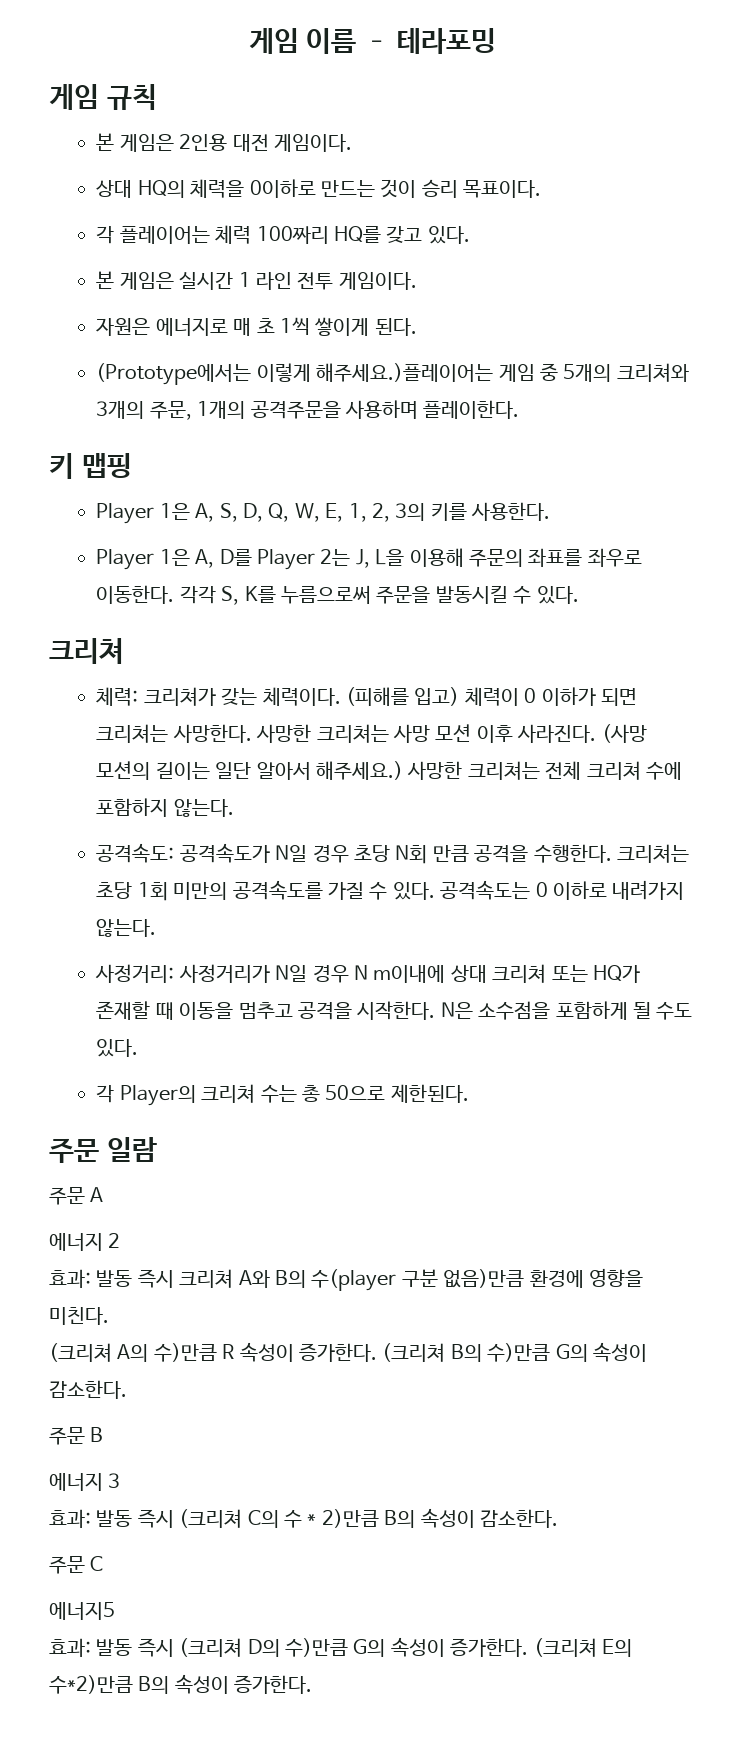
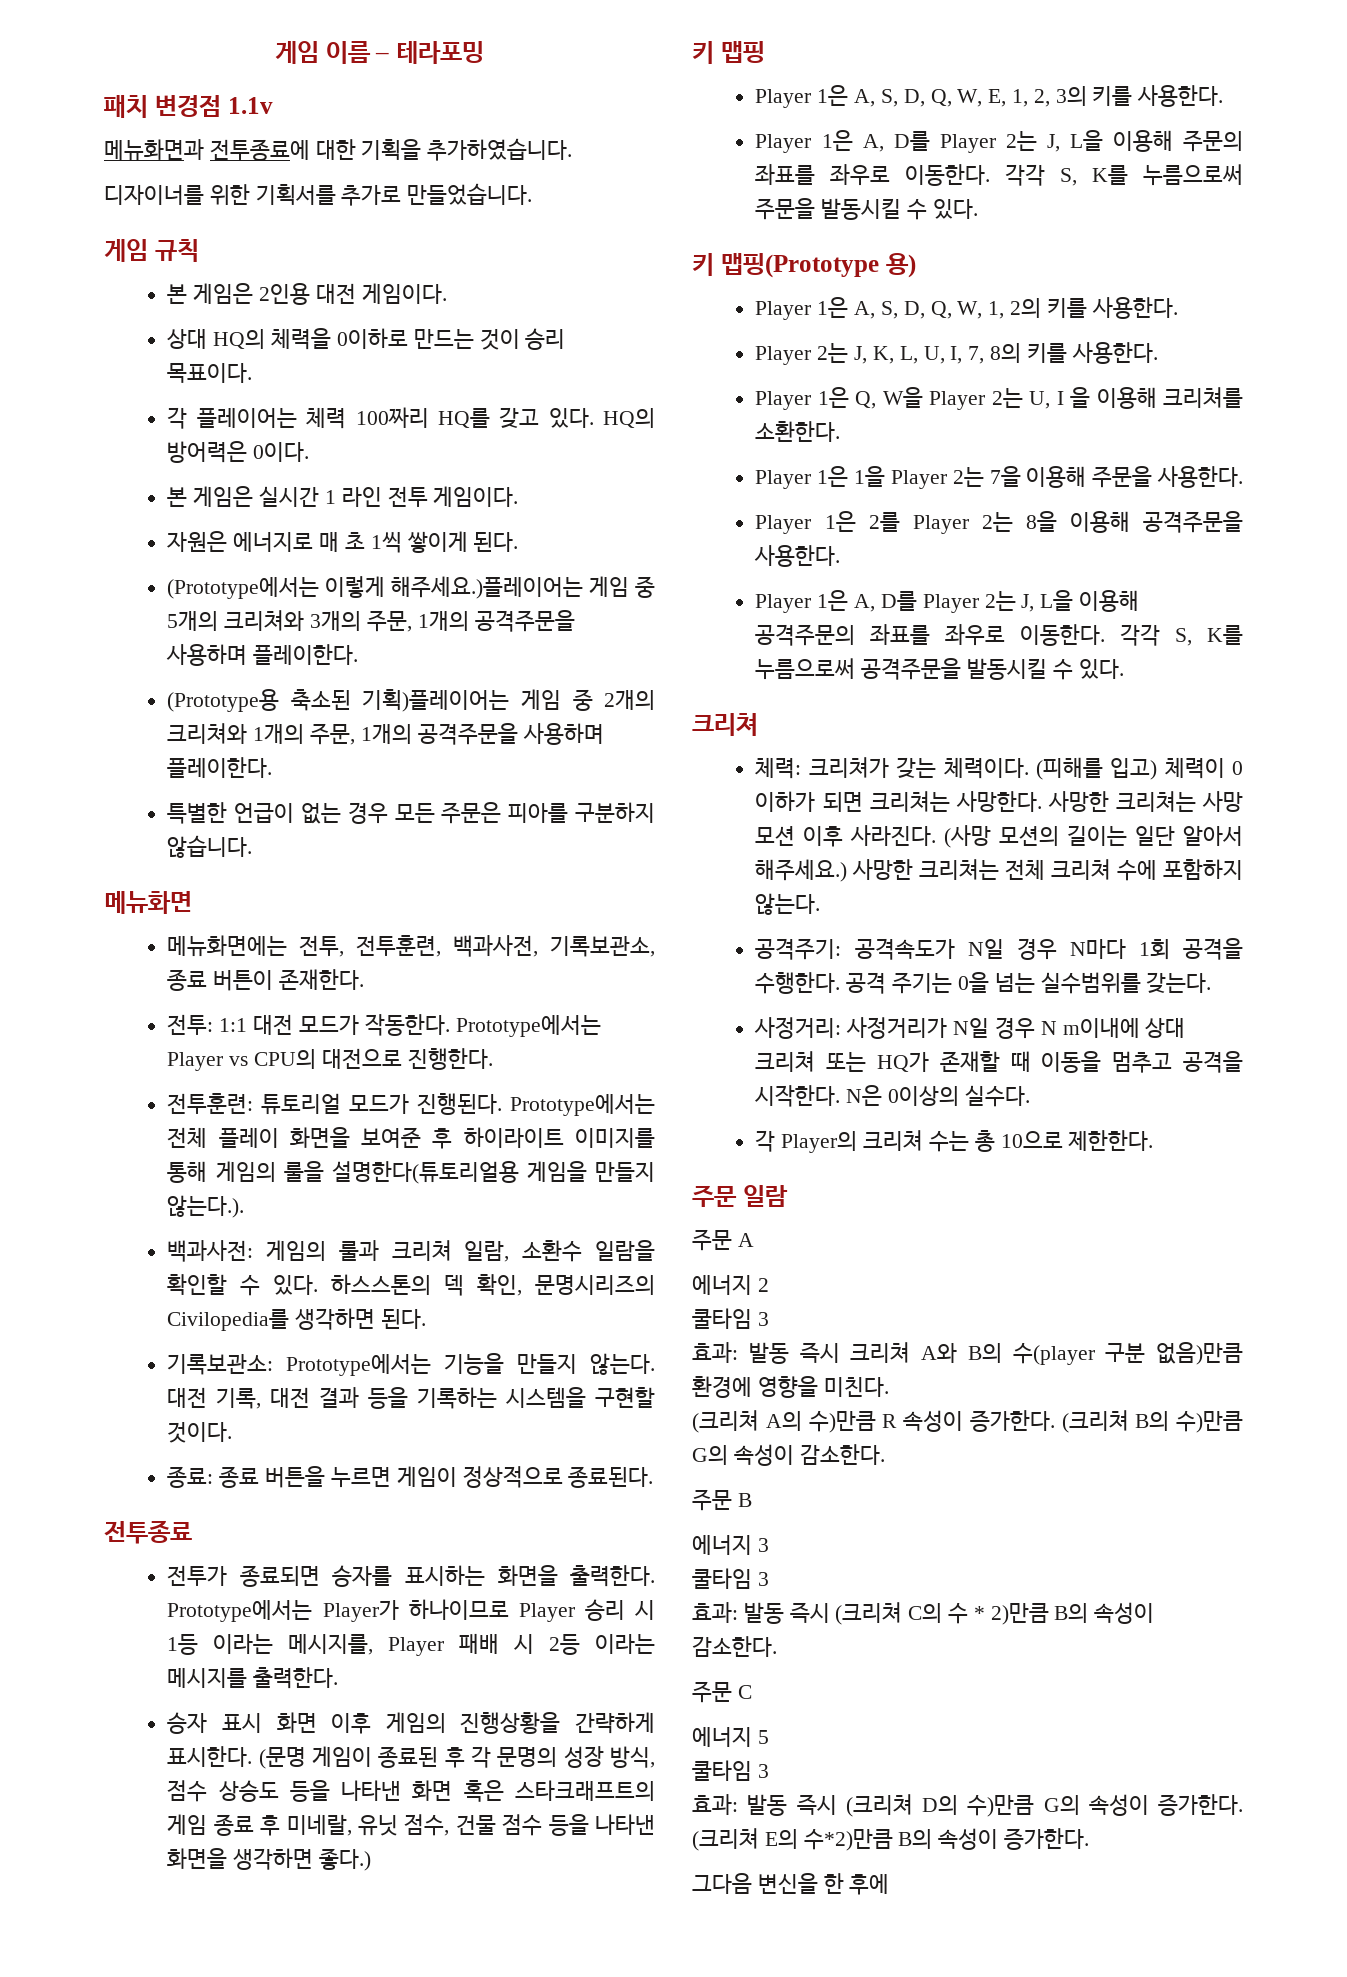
(497, 41) none -> [104,95,273,118] [104,138,573,161] [104,183,533,206] // 패치 변경점 1.1v // 메뉴화면과 전투종료에 대한 기획을 추가하였습니다. // 디자이너를 위한 기획서를 추가로 만들었습니다.
(470, 235) none -> [603,408,655,428] [167,441,310,463] HQ의 방어력은 0이다.
(520, 409) none -> [167,689,655,712] [167,723,604,745] [167,757,273,778] [167,802,655,824] [167,835,253,858] [104,891,192,914] [167,935,655,957] [167,969,365,991] [167,1014,601,1037] [167,1048,493,1071] [167,1093,655,1116] [167,1127,655,1149] [167,1161,655,1184] [167,1195,245,1218] [167,1240,655,1262] [167,1274,655,1296] [167,1308,427,1331] [167,1353,655,1376] [167,1387,655,1409] [167,1422,233,1443] [167,1466,654,1488] [104,1520,192,1544] [167,1565,655,1587] [167,1599,655,1622] [167,1633,655,1656] [167,1667,339,1689] [167,1712,655,1734] [167,1746,655,1769] [167,1780,655,1802] [167,1814,655,1836] [167,1848,372,1871] // (Prototype용 축소된 기획)플레이어는 게임 중 2개의 크리쳐와 1개의 주문, 1개의 공격주문을 사용하며 플레이한다. // 특별한 언급이 없는 경우 모든 주문은 피아를 구분하지 않습니다. // 메뉴화면 // 메뉴화면에는 전투, 전투훈련, 백과사전, 기록보관소, 종료 버튼이 존재한다. // 전투: 1:1 대전 모드가 작동한다. Prototype에서는 Player vs CPU의 대전으로 진행한다. // 전투훈련: 튜토리얼 모드가 진행된다. Prototype에서는 전체 플레이 화면을 보여준 후 하이라이트 이미지를 통해 게임의 룰을 설명한다(튜토리얼용 게임을 만들지 않는다.). // 백과사전: 게임의 룰과 크리쳐 일람, 소환수 일람을 확인할 수 있다. 하스스톤의 덱 확인, 문명시리즈의 Civilopedia를 생각하면 된다. // 기록보관소: Prototype에서는 기능을 만들지 않는다. 대전 기록, 대전 결과 등을 기록하는 시스템을 구현할 것이다. // 종료: 종료 버튼을 누르면 게임이 정상적으로 종료된다. // 전투종료 // 전투가 종료되면 승자를 표시하는 화면을 출력한다. Prototype에서는 Player가 하나이므로 Player 승리 시 1등 이라는 메시지를, Player 패배 시 2등 이라는 메시지를 출력한다. // 승자 표시 화면 이후 게임의 진행상황을 간략하게 표시한다. (문명 게임이 종료된 후 각 문명의 성장 방식, 점수 상승도 등을 나타낸 화면 혹은 스타크래프트의 게임 종료 후 미네랄, 유닛 점수, 건물 점수 등을 나타낸 화면을 생각하면 좋다.)
(579, 595) none -> [692,253,916,278] [755,297,1178,320] [755,342,1158,365] [755,387,1243,410] [755,421,841,442] [755,466,1243,489] [755,511,1243,534] [754,545,841,567] [755,590,1139,613] [755,624,1243,646] [755,658,1124,680] // 키 맵핑(Prototype 용) // Player 1은 A, S, D, Q, W, 1, 2의 키를 사용한다. // Player 2는 J, K, L, U, I, 7, 8의 키를 사용한다. // Player 1은 Q, W을 Player 2는 U, I 을 이용해 크리쳐를 소환한다. // Player 1은 1을 Player 2는 7을 이용해 주문을 사용한다. // Player 1은 2를 Player 2는 8을 이용해 공격주문을 사용한다. // Player 1은 A, D를 Player 2는 J, L을 이용해 공격주문의 좌표를 좌우로 이동한다. 각각 S, K를 누름으로써 공격주문을 발동시킬 수 있다.
[96,843,175,863] 공격속도: -> [755,938,842,960] 공격주기:
[353,844,689,864] [96,880,685,901] [96,919,157,937] 초당 N회 만큼 공격을 수행한다. 크리쳐는 초당 1회 미만의 공격속도를 가질 수 있다. 공격속도는 0 이하로 내려가지 않는다. -> [1069,938,1243,960] [755,972,1212,994] N마다 1회 공격을 수행한다. 공격 주기는 0을 넘는 실수범위를 갖는다.
[478,1001,693,1020] [96,1039,139,1057] 소수점을 포함하게 될 수도 있다. -> [888,1085,1030,1107] 0이상의 실수다.
[325,1084,469,1103] 50으로 제한된다. -> [1000,1130,1154,1151] 10으로 제한한다.
(121, 1240) none -> [692,1308,769,1329] // 쿨타임 3
(121, 1480) none -> [692,1568,769,1589] // 쿨타임 3
[49,1602,115,1620] 에너지5 -> [692,1727,769,1747] [692,1760,769,1781] 에너지 5 // 쿨타임 3
(313, 1684) none -> [692,1873,890,1895] // 그다음 변신을 한 후에

